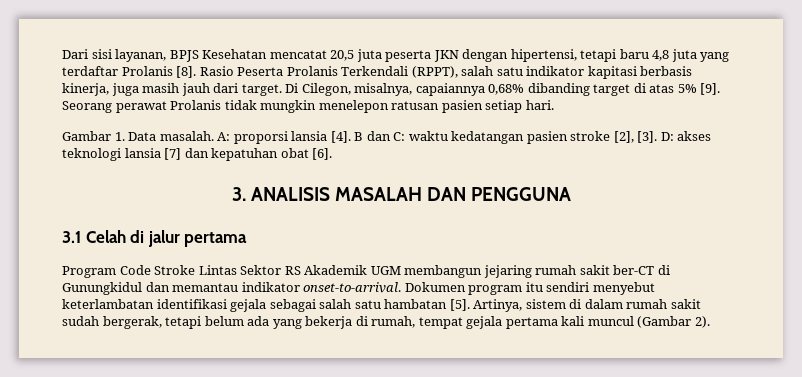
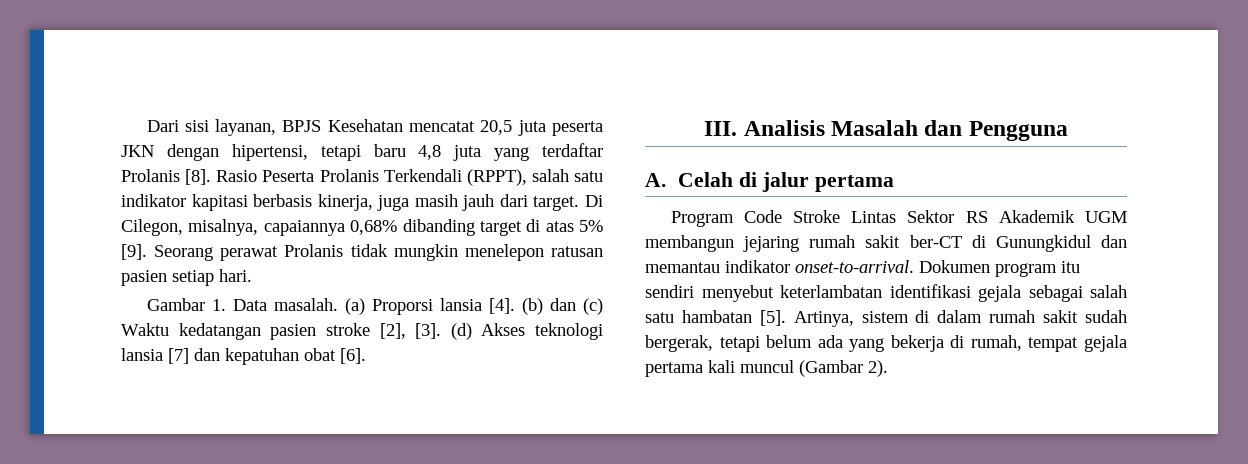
[217,131,448,144] A: proporsi lansia [4]. B dan C: waktu -> [344,298,603,315] [121,323,169,336] (a) Proporsi lansia [4]. (b) dan (c) Waktu
[660,131,712,141] D: akses -> [450,323,526,340] (d) Akses
[231,187,572,201] [62,231,81,243] 3. ANALISIS MASALAH DAN PENGGUNA // 3.1 -> [704,120,1068,141] [645,173,666,187] III. Analisis Masalah dan Pengguna // A.

